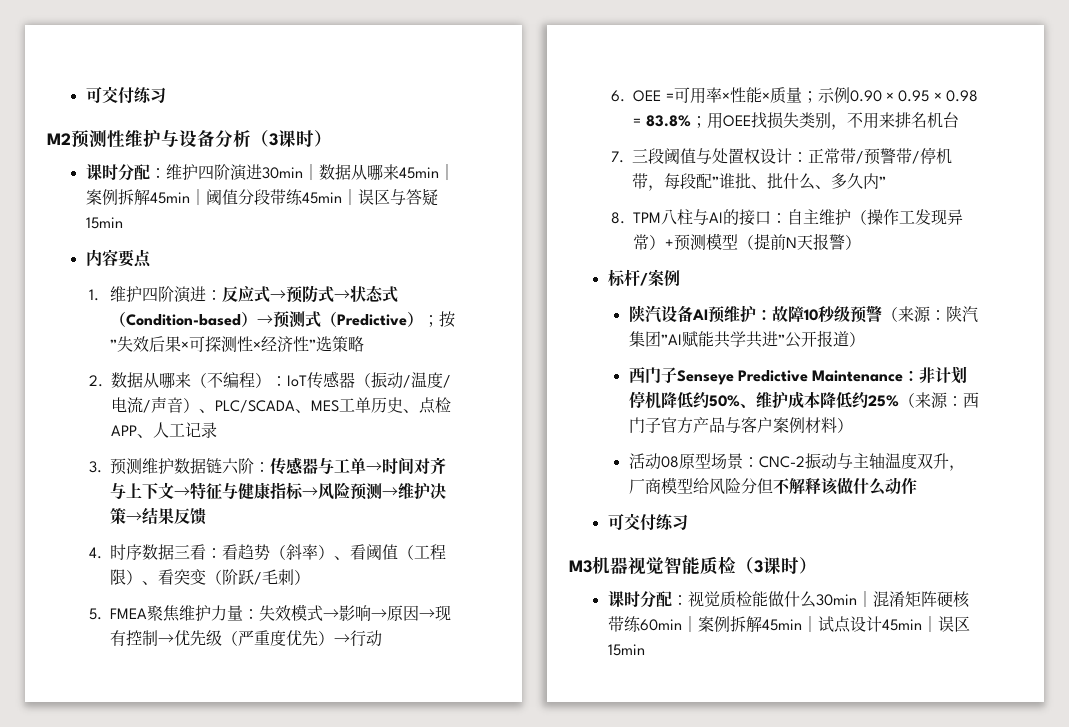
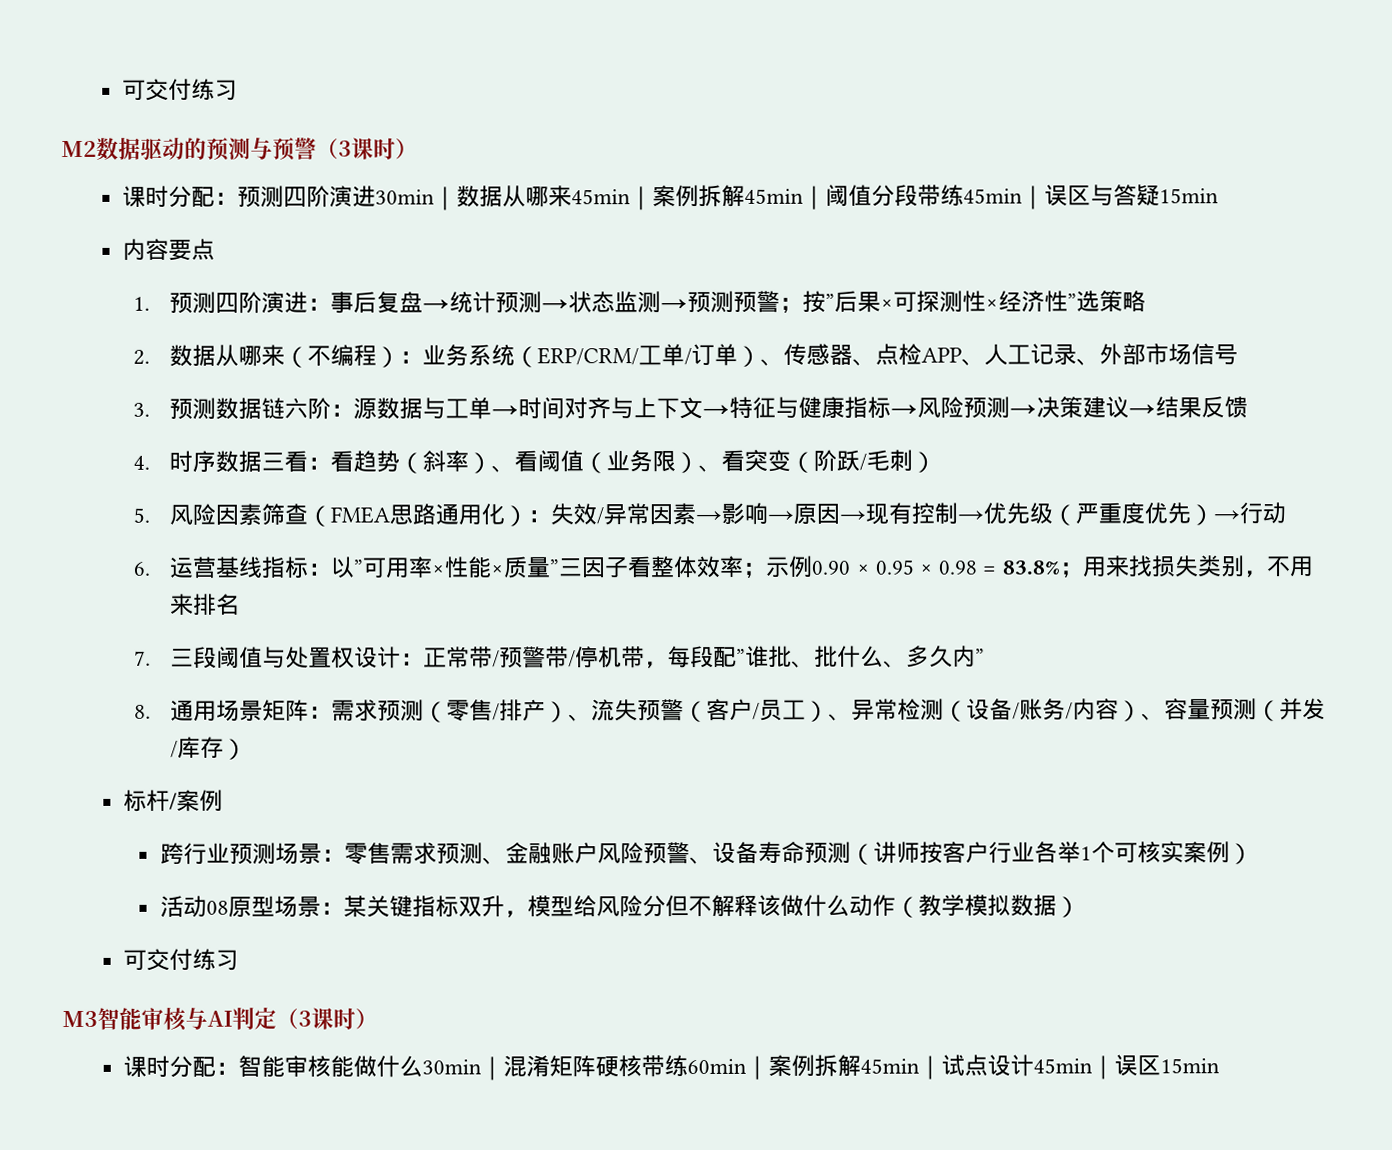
[71,129,332,148] [85,164,198,181] 预测性维护与设备分析（3课时） // 课时分配：维护 -> [96,137,418,161] [122,185,285,208] 数据驱动的预测与预警（3课时） // 课时分配：预测
[110,286,143,302] 维护 -> [169,291,217,314] 预测
[222,285,399,303] [110,311,424,328] 反应式→预防式→状态式（Condition-based）→预测式（Predictive） -> [330,290,781,314] 事后复盘→统计预测→状态监测→预测预警
[117,336,150,352] 失效 -> (836, 301) none
[287,371,452,389] [111,396,404,413] IoT传感器（振动/温度/电流/声音）、PLC/SCADA、MES工单历史 -> [422,343,854,368] 业务系统（ERP/CRM/工单/订单）、传感器
(218, 430) none -> [1076,343,1239,366] 、外部市场信号
[142,458,175,474] 维护 -> (217, 408) none
[270,457,319,475] 传感器 -> [353,397,424,420] 源数据
[398,482,447,500] [110,507,127,524] 维护决策 -> [1036,396,1130,419] 决策建议
[414,544,447,560] 工程 -> [606,450,654,473] 业务
[110,604,324,622] FMEA聚焦维护力量：失效模式 -> [169,502,697,527] 风险因素筛查（FMEA思路通用化）：失效/异常因素
[633,90,674,102] OEE = -> [169,556,365,579] 运营基线指标：以”
(802, 95) none -> [549,555,745,579] ”三因子看整体效率
[722,115,751,127] OEE -> [1104,555,1130,578] 来
[926,112,959,128] 机台 -> (241, 604) none
[633,209,964,226] [633,233,862,251] [607,269,680,286] [628,305,978,323] [628,330,865,348] [628,366,968,385] [628,391,979,409] [628,416,837,434] TPM八柱与AI的接口：自主维护（操作工发现异常）+预测模型（提前N天报警） // 标杆/案例 // 陕汽设备AI预维护：故障10秒级预警（来源：陕汽集团”AI赋能共学共进”公开报道） // 西门子Senseye Predictive Maintenance：非计划停机降低约50%、维护成本降低约25%（来源：西门子官方产品与客户案例材料 -> [170,698,1327,723] [170,736,248,760] [123,789,224,812] [159,841,1230,865] 通用场景矩阵：需求预测（零售/排产）、流失预警（客户/员工）、异常检测（设备/账务/内容）、容量预测（并发/库存） // 标杆/案例 // 跨行业预测场景：零售需求预测、金融账户风险预警、设备寿命预测（讲师按客户行业各举1个可核实案例
[758,453,965,471] [628,478,661,495] CNC-2振动与主轴温度双升，厂商 -> [342,895,528,918] 某关键指标双升，
(917, 486) none -> [894,894,1080,918] （教学模拟数据）
[592,556,817,575] [607,591,752,608] 机器视觉智能质检（3课时） // 课时分配：视觉质检 -> [97,1007,378,1032] [123,1055,332,1078] 智能审核与AI判定（3课时） // 课时分配：智能审核

